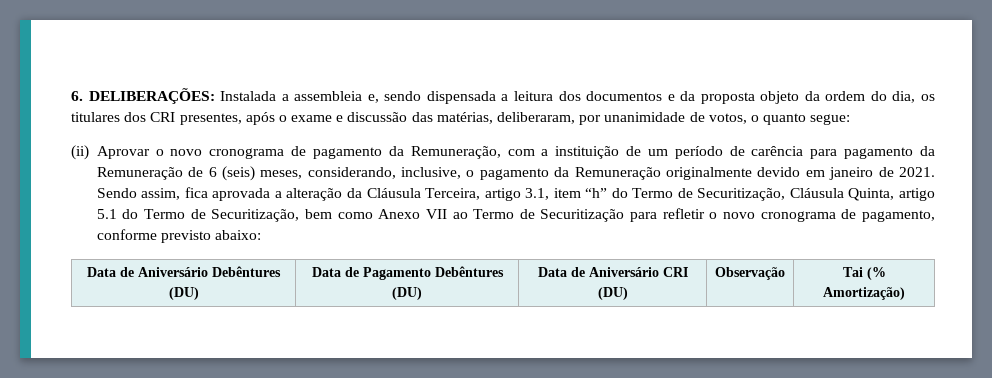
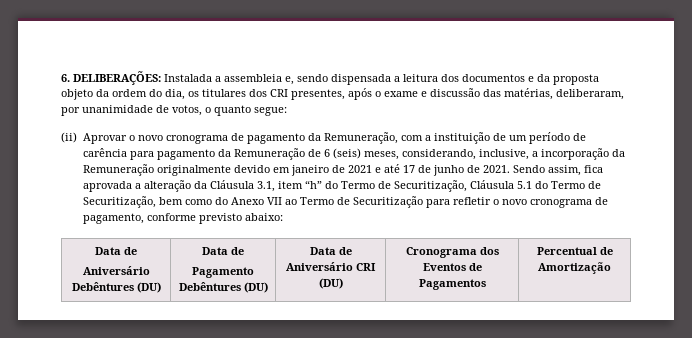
[466,168,549,180] o pagamento -> [531,148,609,160] a incorporação
(894, 172) none -> [347,164,480,176] 2021 e até 17 de junho de
[425,188,521,201] Terceira, artigo -> (254, 184) none
[848,188,935,201] Quinta, artigo -> (514, 184) none
(373, 215) none -> [214,197,228,205] do
(134, 272) none -> (137, 251) //
(359, 272) none -> (244, 251) //
[715,267,785,280] [842,267,886,280] [823,287,905,300] Observação | Tai (% Amortização) -> [405,247,499,258] [422,263,482,271] [418,279,486,290] [536,247,613,255] [538,262,611,274] Cronograma dos Eventos de Pagamentos | Percentual de Amortização

